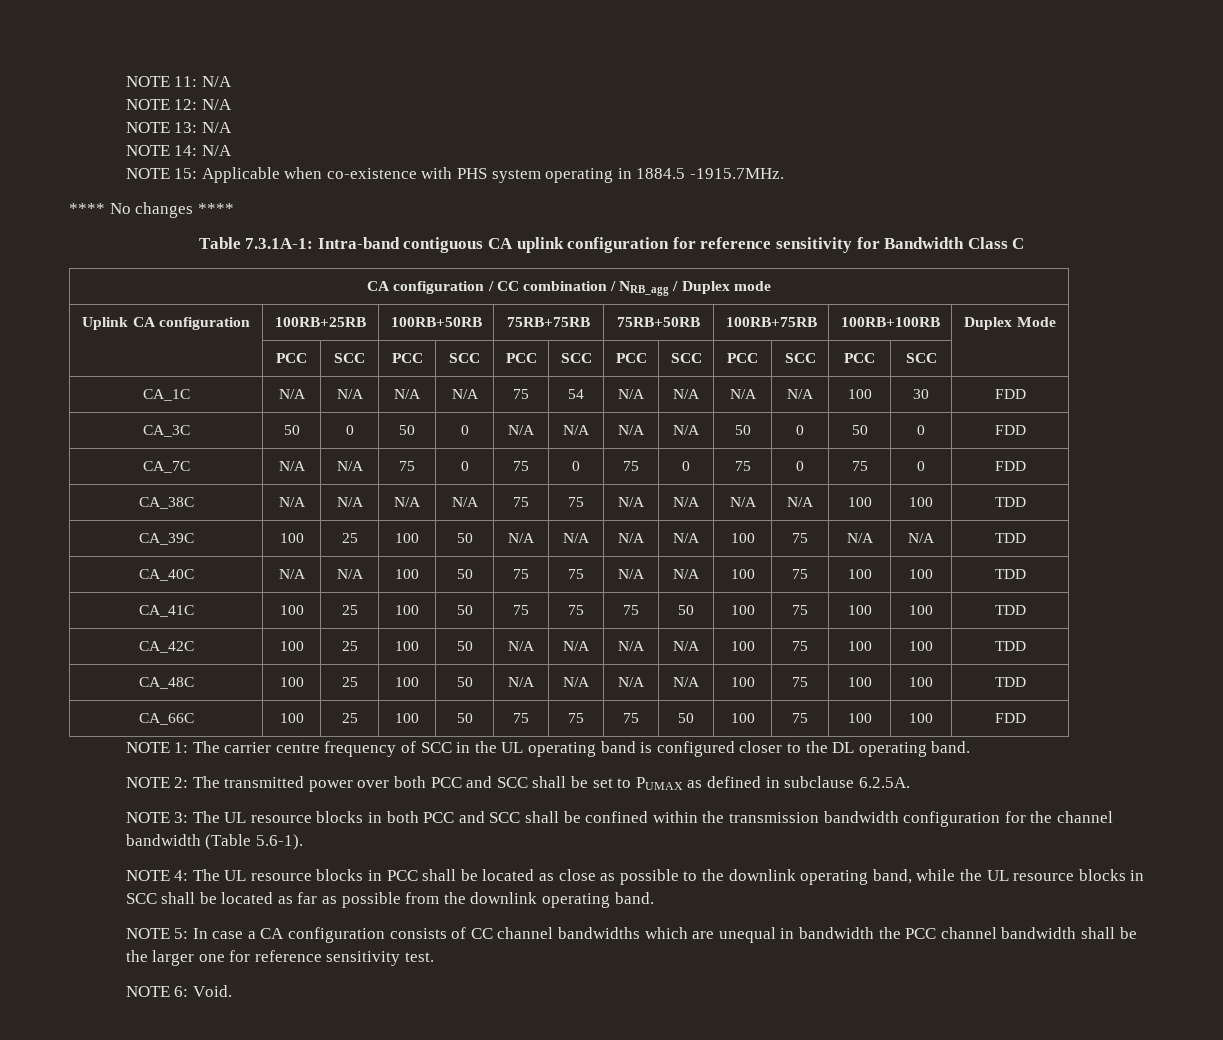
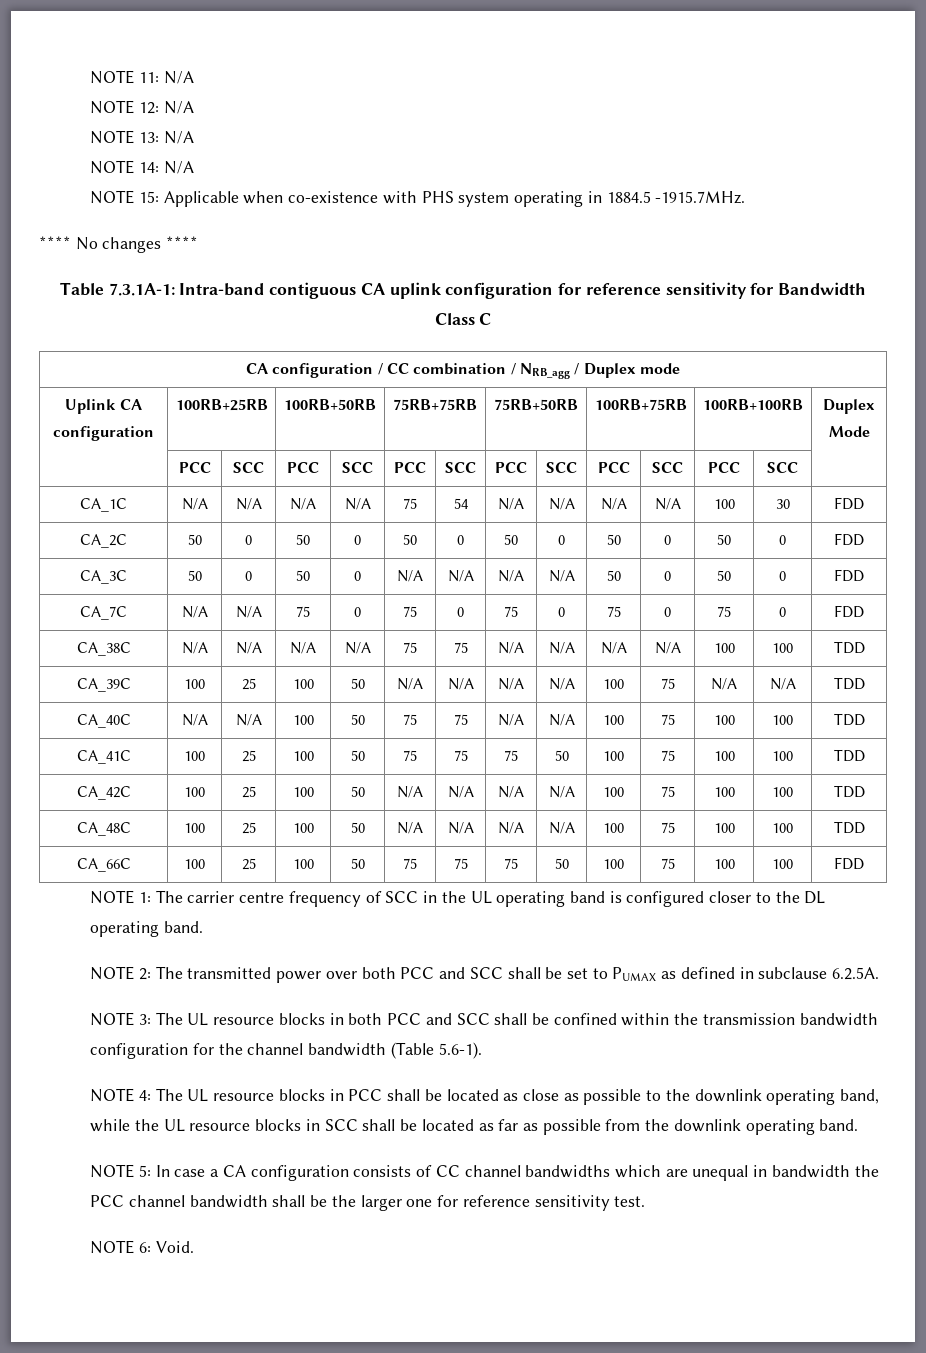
(1026, 394) none -> [80,534,127,548] [187,534,202,545] [244,535,252,545] [296,534,310,545] [354,535,361,545] [403,534,417,545] [457,535,464,545] [504,534,518,545] [558,535,565,545] [606,534,621,545] [664,535,671,545] [717,534,731,545] [779,535,786,545] [834,533,864,546] // CA_2C | 50 | 0 | 50 | 0 | 50 | 0 | 50 | 0 | 50 | 0 | 50 | 0 | FDD

